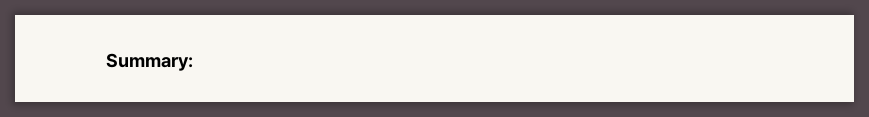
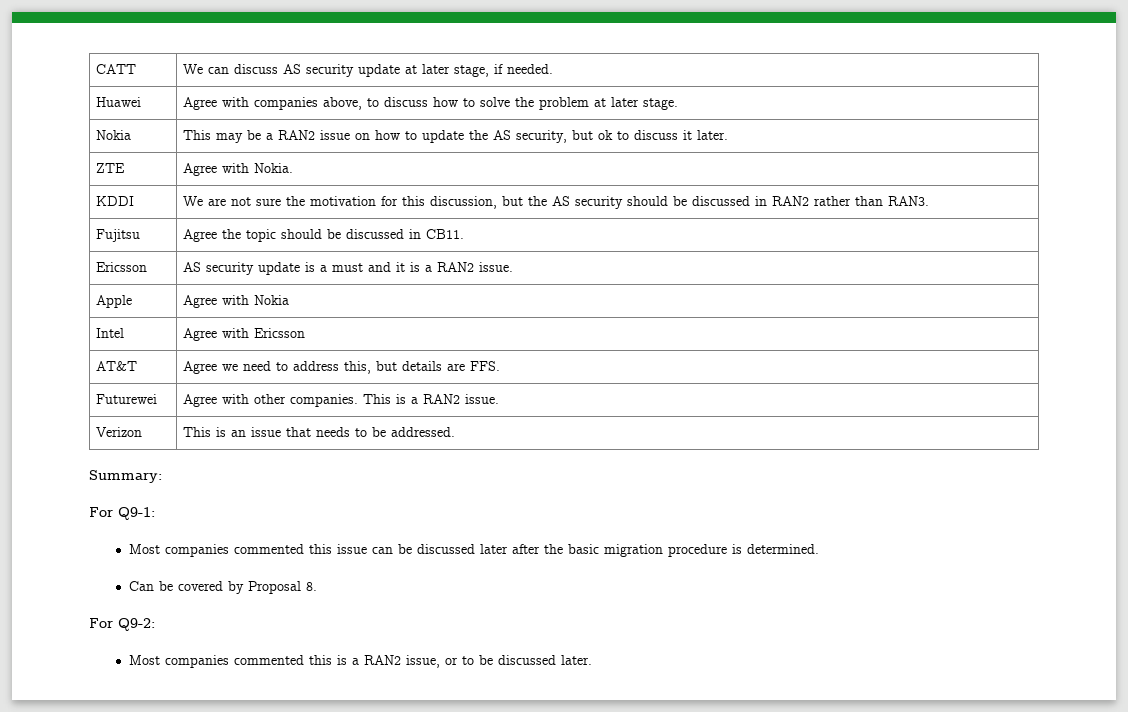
[106,53,193,71] Summary: -> [96,64,137,74] [183,64,554,77] [96,97,142,107] [183,97,679,110] [96,130,132,140] [183,130,729,143] [96,163,126,173] [183,163,294,176] [96,196,135,206] [183,196,930,209] [96,229,141,242] [183,229,465,242] [96,262,148,272] [183,262,514,275] [96,295,133,308] [183,295,290,308] [96,328,125,338] [183,328,306,341] [96,361,138,371] [183,361,501,374] [96,394,158,404] [183,394,500,407] [96,427,143,437] [183,427,456,437] [89,470,162,483] [89,507,155,520] [128,544,819,557] [128,581,317,594] [89,618,155,631] [128,655,592,668] CATT | We can discuss AS security update at later stage, if needed. // Huawei | Agree with companies above, to discuss how to solve the problem at later stage. // Nokia | This may be a RAN2 issue on how to update the AS security, but ok to discuss it later. // ZTE | Agree with Nokia. // KDDI | We are not sure the motivation for this discussion, but the AS security should be discussed in RAN2 rather than RAN3. // Fujitsu | Agree the topic should be discussed in CB11. // Ericsson | AS security update is a must and it is a RAN2 issue. // Apple | Agree with Nokia // Intel | Agree with Ericsson // AT&T | Agree we need to address this, but details are FFS. // Futurewei | Agree with other companies. This is a RAN2 issue. // Verizon | This is an issue that needs to be addressed. // Summary: // For Q9-1: // Most companies commented this issue can be discussed later after the basic migration procedure is determined. // Can be covered by Proposal 8. // For Q9-2: // Most companies commented this is a RAN2 issue, or to be discussed later.

